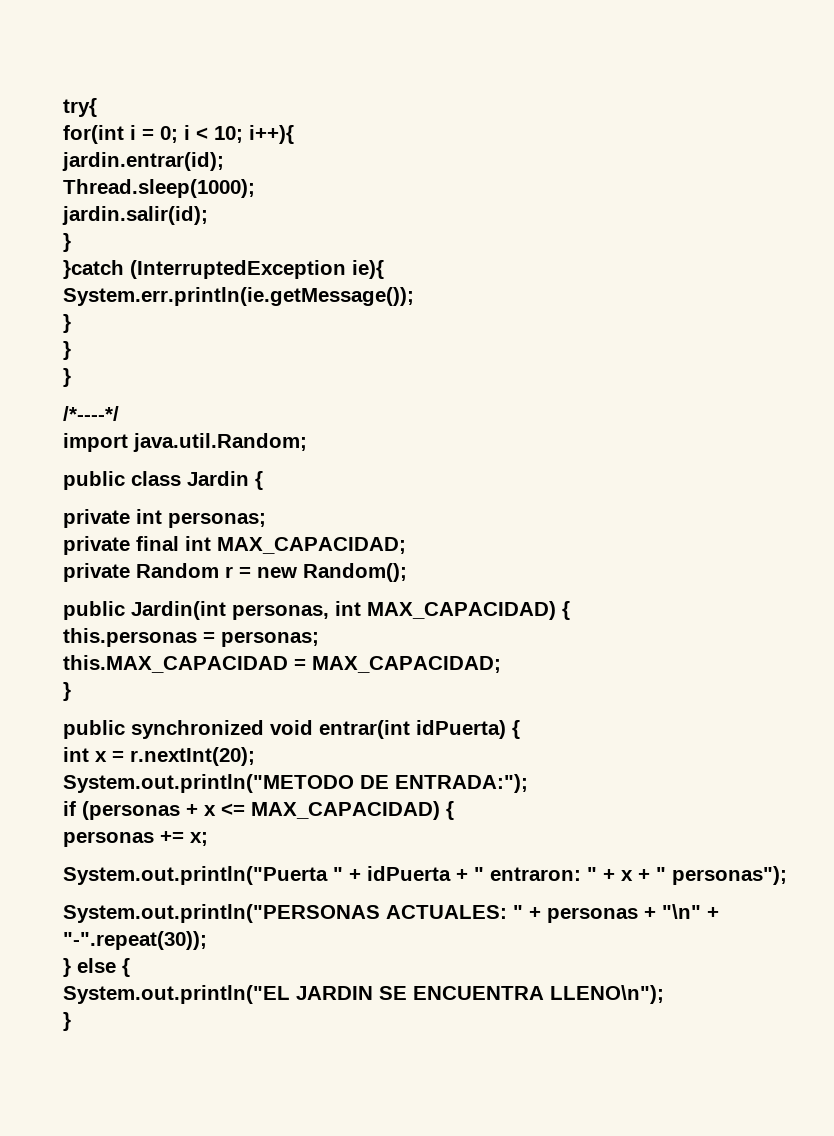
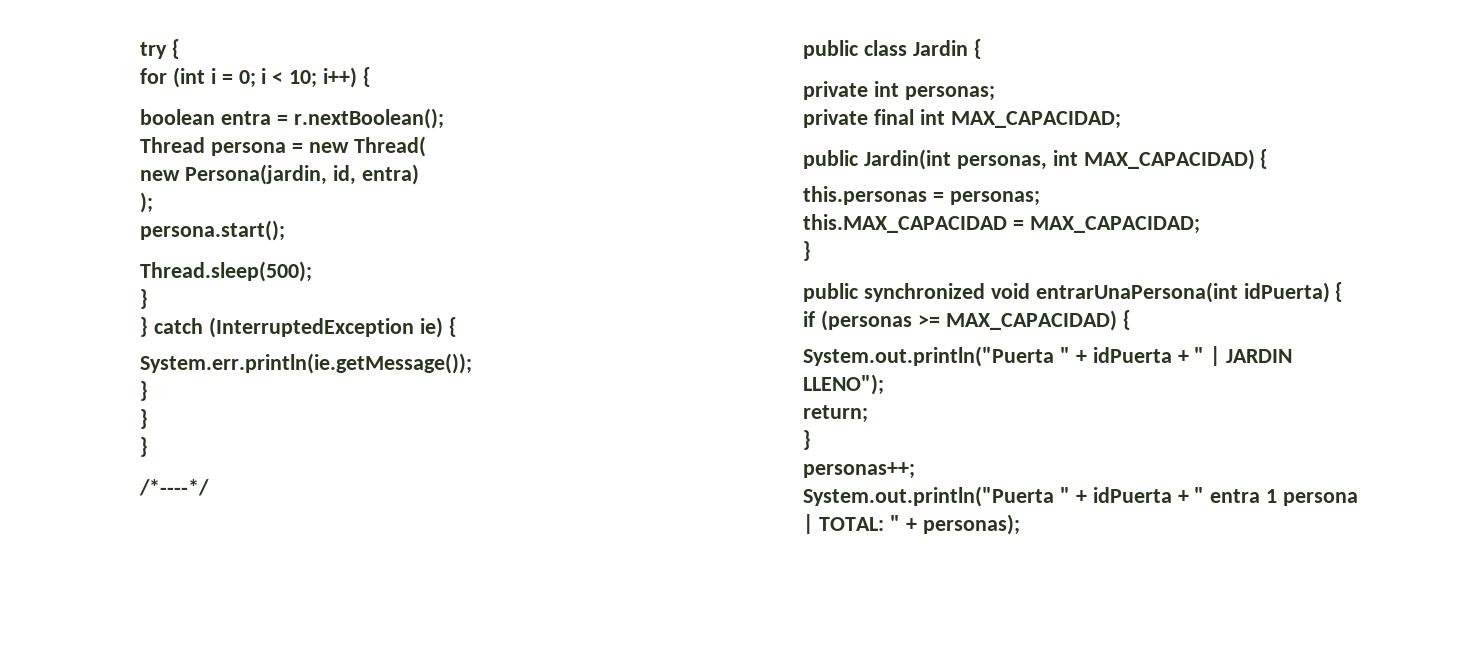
[63,98,98,117] [63,125,125,144] try{ // for(int -> [140,39,181,59] [140,67,206,88] try { // for (int
[249,125,295,144] [62,152,225,171] [63,179,256,198] [62,206,209,225] [63,233,72,252] [63,260,385,279] i++){ // jardin.entrar(id); // Thread.sleep(1000); // jardin.salir(id); // } // }catch (InterruptedException ie){ -> [322,67,371,88] [140,108,444,129] [140,136,426,157] [140,164,419,185] [140,192,154,213] [140,220,286,241] [140,261,313,282] [140,289,149,309] [140,317,457,338] i++) { // boolean entra = r.nextBoolean(); // Thread persona = new Thread( // new Persona(jardin, id, entra) // ); // persona.start(); // Thread.sleep(500); // } // } catch (InterruptedException ie) {
[63,433,308,452] // import java.util.Random; -> (210, 487) none
[63,563,408,582] // private Random r = new Random(); -> (1121, 120) none
[319,720,411,739] entrar(int -> [1035,282,1238,303] entrarUnaPersona(int
[63,747,256,766] [63,774,529,793] // int x = r.nextInt(20); // System.out.println("METODO DE ENTRADA:"); -> (1344, 292) none
[186,801,455,820] [63,831,209,847] [63,866,788,885] [63,904,720,923] [63,931,208,950] [63,958,131,977] [63,985,665,1004] [63,1012,72,1031] + x <= MAX_CAPACIDAD) { // personas += x; // System.out.println("Puerta " + idPuerta + " entraron: " + x + " personas"); // System.out.println("PERSONAS ACTUALES: " + personas + "\n" + "-".repeat(30)); // } else { // System.out.println("EL JARDIN SE ENCUENTRA LLENO\n"); // } -> [917,310,1131,331] [803,346,1292,367] [803,374,885,395] [803,405,869,423] [803,430,812,450] [803,462,916,479] [803,486,1358,507] [803,514,1020,535] >= MAX_CAPACIDAD) { // System.out.println("Puerta " + idPuerta + " | JARDIN LLENO"); // return; // } // personas++; // System.out.println("Puerta " + idPuerta + " entra 1 persona | TOTAL: " + personas);

